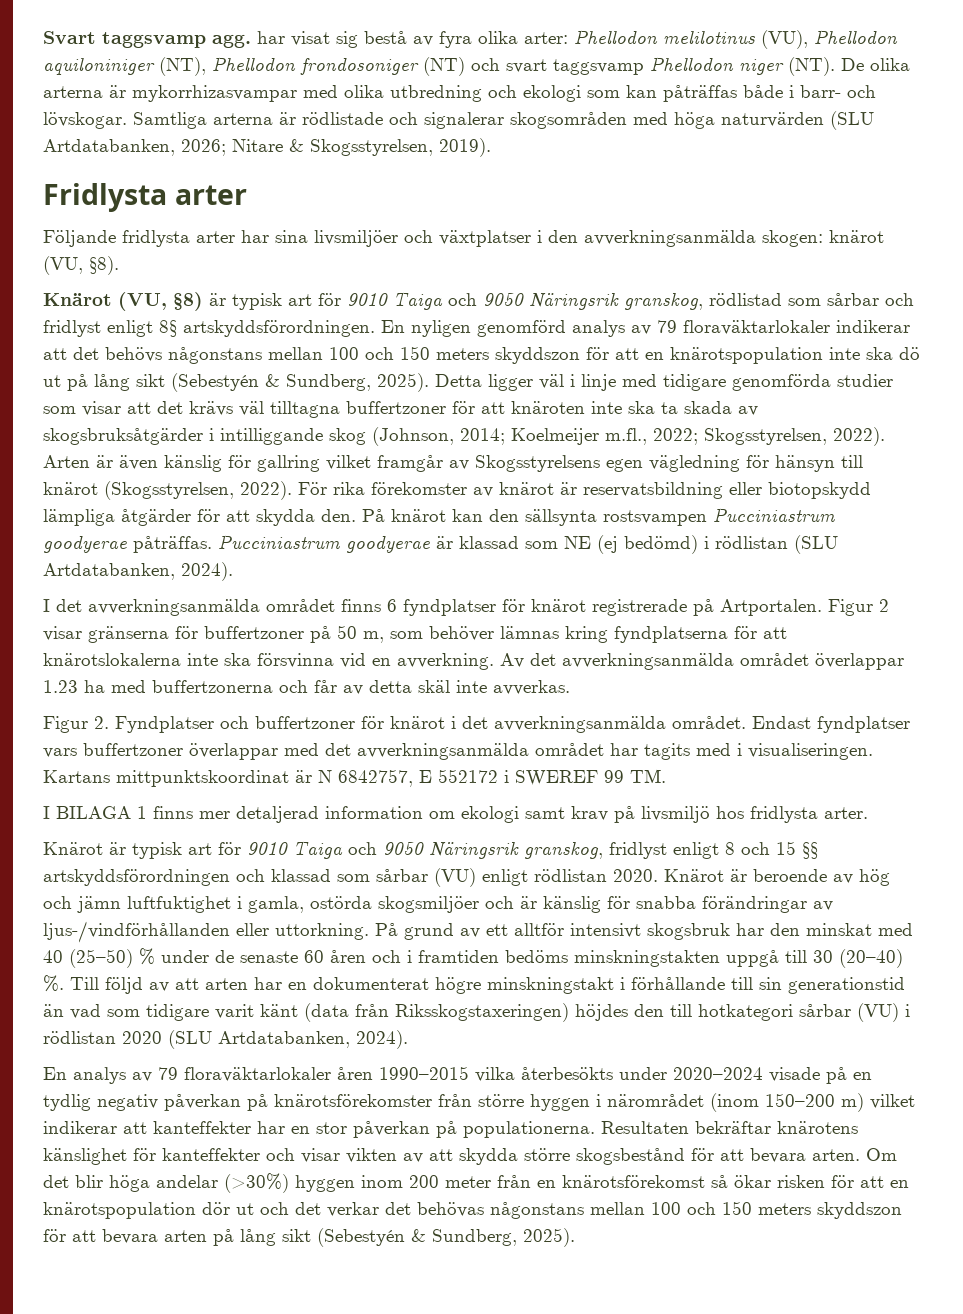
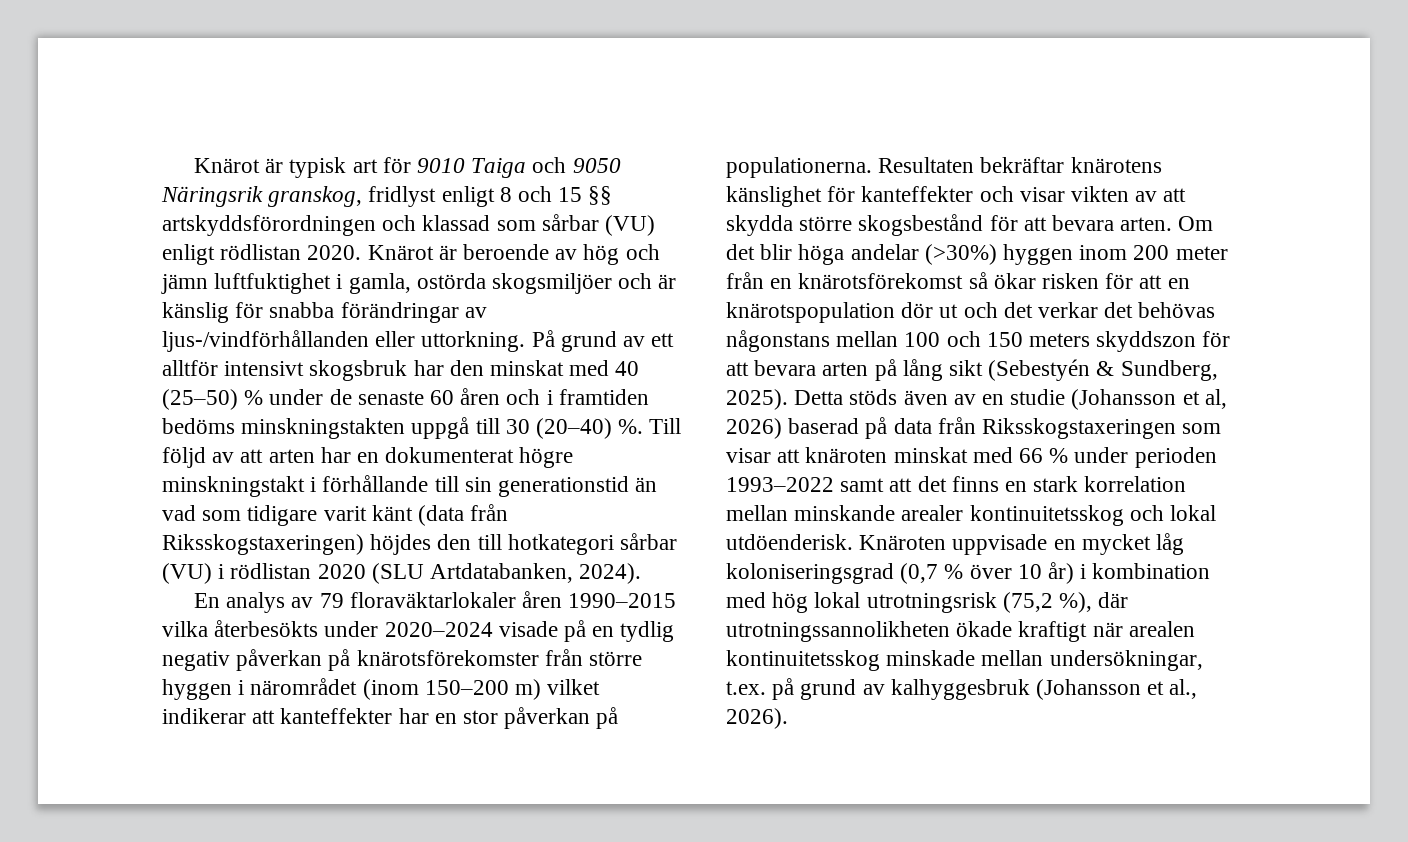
[43,30,898,49] [43,57,910,76] [43,85,876,102] [43,111,874,130] [43,138,491,157] [43,183,247,212] [43,230,884,247] [43,256,119,275] [43,292,914,311] [43,320,910,337] [43,346,920,364] [43,373,893,392] [43,401,758,418] [43,427,885,446] [43,455,863,472] [43,481,871,500] [43,508,835,526] [43,535,838,554] [43,562,233,581] [43,599,889,616] [43,625,787,643] [43,653,904,670] [43,680,570,695] [43,716,910,733] [43,743,873,760] [43,769,666,787] [43,806,868,823] Svart taggsvamp agg. har visat sig bestå av fyra olika arter: Phellodon melilotinus (VU), Phellodon aquiloniniger (NT), Phellodon frondosoniger (NT) och svart taggsvamp Phellodon niger (NT). De olika arterna är mykorrhizasvampar med olika utbredning och ekologi som kan påträffas både i barr- och lövskogar. Samtliga arterna är rödlistade och signalerar skogsområden med höga naturvärden (SLU Artdatabanken, 2026; Nitare & Skogsstyrelsen, 2019). // Fridlysta arter // Följande fridlysta arter har sina livsmiljöer och växtplatser i den avverkningsanmälda skogen: knärot (VU, §8). // Knärot (VU, §8) är typisk art för 9010 Taiga och 9050 Näringsrik granskog, rödlistad som sårbar och fridlyst enligt 8§ artskyddsförordningen. En nyligen genomförd analys av 79 floraväktarlokaler indikerar att det behövs någonstans mellan 100 och 150 meters skyddszon för att en knärotspopulation inte ska dö ut på lång sikt (Sebestyén & Sundberg, 2025). Detta ligger väl i linje med tidigare genomförda studier som visar att det krävs väl tilltagna buffertzoner för att knäroten inte ska ta skada av skogsbruksåtgärder i intilliggande skog (Johnson, 2014; Koelmeijer m.fl., 2022; Skogsstyrelsen, 2022). Arten är även känslig för gallring vilket framgår av Skogsstyrelsens egen vägledning för hänsyn till knärot (Skogsstyrelsen, 2022). För rika förekomster av knärot är reservatsbildning eller biotopskydd lämpliga åtgärder för att skydda den. På knärot kan den sällsynta rostsvampen Pucciniastrum goodyerae påträffas. Pucciniastrum goodyerae är klassad som NE (ej bedömd) i rödlistan (SLU Artdatabanken, 2024). // I det avverkningsanmälda området finns 6 fyndplatser för knärot registrerade på Artportalen. Figur 2 visar gränserna för buffertzoner på 50 m, som behöver lämnas kring fyndplatserna för att knärotslokalerna inte ska försvinna vid en avverkning. Av det avverkningsanmälda området överlappar 1.23 ha med buffertzonerna och får av detta skäl inte avverkas. // Figur 2. Fyndplatser och buffertzoner för knärot i det avverkningsanmälda området. Endast fyndplatser vars buffertzoner överlappar med det avverkningsanmälda området har tagits med i visualiseringen. Kartans mittpunktskoordinat är N 6842757, E 552172 i SWEREF 99 TM. // I BILAGA 1 finns mer detaljerad information om ekologi samt krav på livsmiljö hos fridlysta arter. // -> (193, 165) none
(575, 1237) none -> [794,389,1227,410] [726,417,1222,439] [726,447,1217,468] [726,476,1187,492] [726,505,1217,526] [726,533,1185,555] [726,562,1211,584] [726,592,1129,613] [726,621,1195,642] [726,650,1203,671] [726,678,1198,700] [726,708,788,729] Detta stöds även av en studie (Johansson et al, 2026) baserad på data från Riksskogstaxeringen som visar att knäroten minskat med 66 % under perioden 1993–2022 samt att det finns en stark korrelation mellan minskande arealer kontinuitetsskog och lokal utdöenderisk. Knäroten uppvisade en mycket låg koloniseringsgrad (0,7 % över 10 år) i kombination med hög lokal utrotningsrisk (75,2 %), där utrotningssannolikheten ökade kraftigt när arealen kontinuitetsskog minskade mellan undersökningar, t.ex. på grund av kalhyggesbruk (Johansson et al., 2026).

